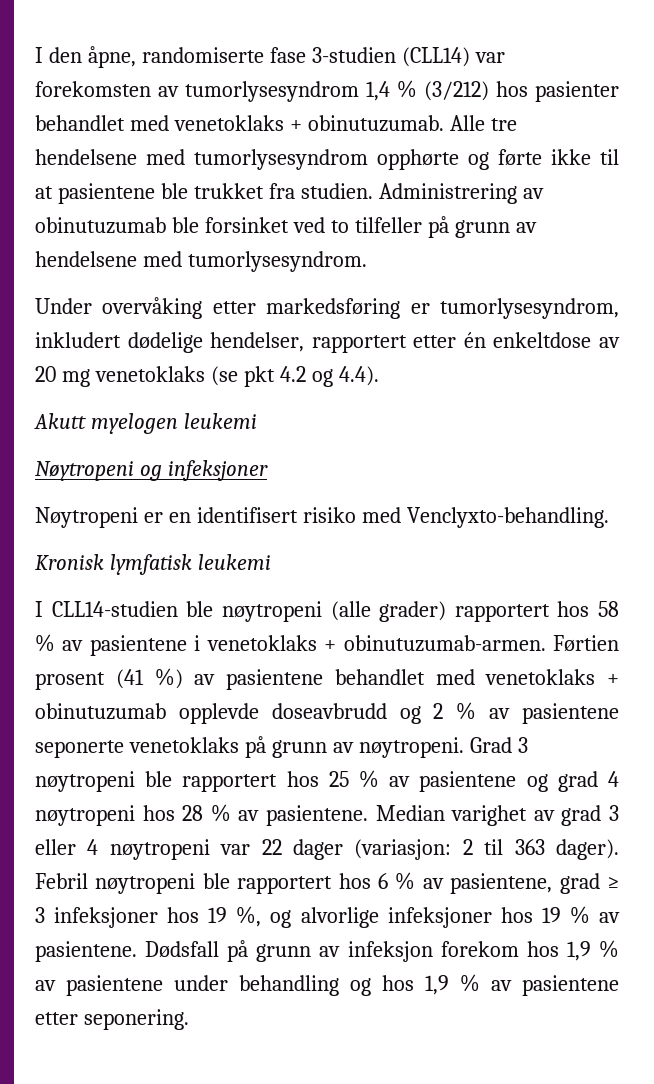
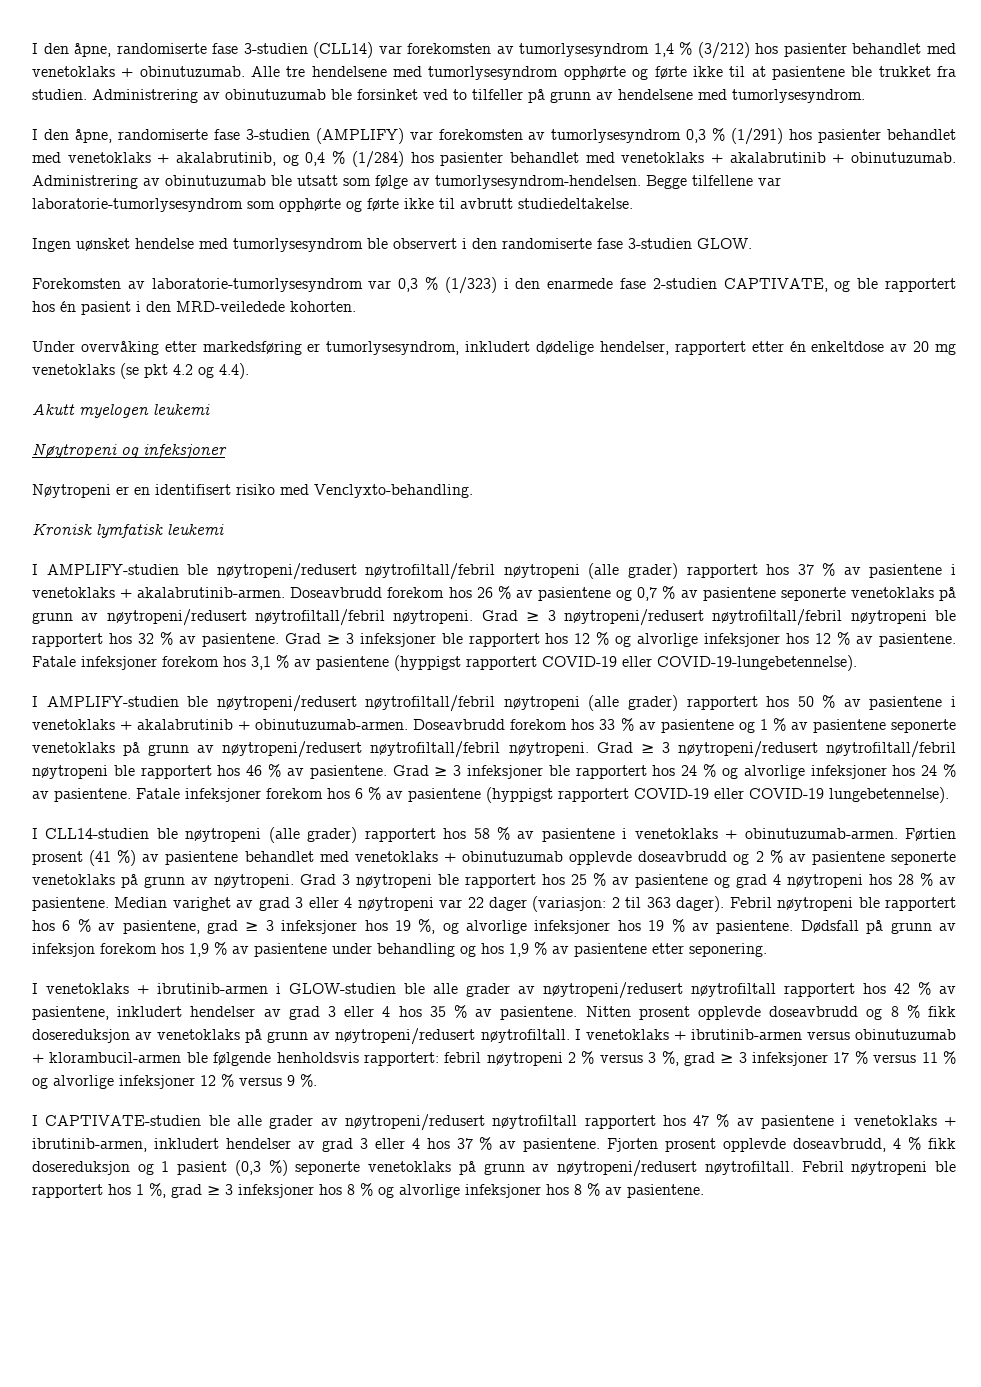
(367, 261) none -> [32,128,956,145] [32,151,956,168] [32,175,781,189] [32,198,633,212] [32,238,752,252] [32,277,956,294] [32,301,356,315] // I den åpne, randomiserte fase 3-studien (AMPLIFY) var forekomsten av tumorlysesyndrom 0,3 % (1/291) hos pasienter behandlet med venetoklaks + akalabrutinib, og 0,4 % (1/284) hos pasienter behandlet med venetoklaks + akalabrutinib + obinutuzumab. Administrering av obinutuzumab ble utsatt som følge av tumorlysesyndrom-hendelsen. Begge tilfellene var laboratorie-tumorlysesyndrom som opphørte og førte ikke til avbrutt studiedeltakelse. // Ingen uønsket hendelse med tumorlysesyndrom ble observert i den randomiserte fase 3-studien GLOW. // Forekomsten av laboratorie-tumorlysesyndrom var 0,3 % (1/323) i den enarmede fase 2-studien CAPTIVATE, og ble rapportert hos én pasient i den MRD-veiledede kohorten.
(271, 562) none -> [32,563,956,580] [32,586,957,601] [32,609,957,626] [32,632,957,647] [32,655,857,671] [32,695,956,712] [32,718,956,733] [32,741,957,758] [32,764,957,779] [32,787,949,803] // I AMPLIFY-studien ble nøytropeni/redusert nøytrofiltall/febril nøytropeni (alle grader) rapportert hos 37 % av pasientene i venetoklaks + akalabrutinib-armen. Doseavbrudd forekom hos 26 % av pasientene og 0,7 % av pasientene seponerte venetoklaks på grunn av nøytropeni/redusert nøytrofiltall/febril nøytropeni. Grad ≥ 3 nøytropeni/redusert nøytrofiltall/febril nøytropeni ble rapportert hos 32 % av pasientene. Grad ≥ 3 infeksjoner ble rapportert hos 12 % og alvorlige infeksjoner hos 12 % av pasientene. Fatale infeksjoner forekom hos 3,1 % av pasientene (hyppigst rapportert COVID-19 eller COVID-19-lungebetennelse). // I AMPLIFY-studien ble nøytropeni/redusert nøytrofiltall/febril nøytropeni (alle grader) rapportert hos 50 % av pasientene i venetoklaks + akalabrutinib + obinutuzumab-armen. Doseavbrudd forekom hos 33 % av pasientene og 1 % av pasientene seponerte venetoklaks på grunn av nøytropeni/redusert nøytrofiltall/febril nøytropeni. Grad ≥ 3 nøytropeni/redusert nøytrofiltall/febril nøytropeni ble rapportert hos 46 % av pasientene. Grad ≥ 3 infeksjoner ble rapportert hos 24 % og alvorlige infeksjoner hos 24 % av pasientene. Fatale infeksjoner forekom hos 6 % av pasientene (hyppigst rapportert COVID-19 eller COVID-19 lungebetennelse).
(189, 1019) none -> [32,982,956,999] [32,1005,957,1020] [32,1028,957,1045] [32,1051,957,1066] [32,1074,317,1089] [32,1114,956,1131] [32,1137,957,1152] [32,1160,957,1177] [32,1183,704,1198] // I venetoklaks + ibrutinib-armen i GLOW-studien ble alle grader av nøytropeni/redusert nøytrofiltall rapportert hos 42 % av pasientene, inkludert hendelser av grad 3 eller 4 hos 35 % av pasientene. Nitten prosent opplevde doseavbrudd og 8 % fikk dosereduksjon av venetoklaks på grunn av nøytropeni/redusert nøytrofiltall. I venetoklaks + ibrutinib-armen versus obinutuzumab + klorambucil-armen ble følgende henholdsvis rapportert: febril nøytropeni 2 % versus 3 %, grad ≥ 3 infeksjoner 17 % versus 11 % og alvorlige infeksjoner 12 % versus 9 %. // I CAPTIVATE-studien ble alle grader av nøytropeni/redusert nøytrofiltall rapportert hos 47 % av pasientene i venetoklaks + ibrutinib-armen, inkludert hendelser av grad 3 eller 4 hos 37 % av pasientene. Fjorten prosent opplevde doseavbrudd, 4 % fikk dosereduksjon og 1 pasient (0,3 %) seponerte venetoklaks på grunn av nøytropeni/redusert nøytrofiltall. Febril nøytropeni ble rapportert hos 1 %, grad ≥ 3 infeksjoner hos 8 % og alvorlige infeksjoner hos 8 % av pasientene.

